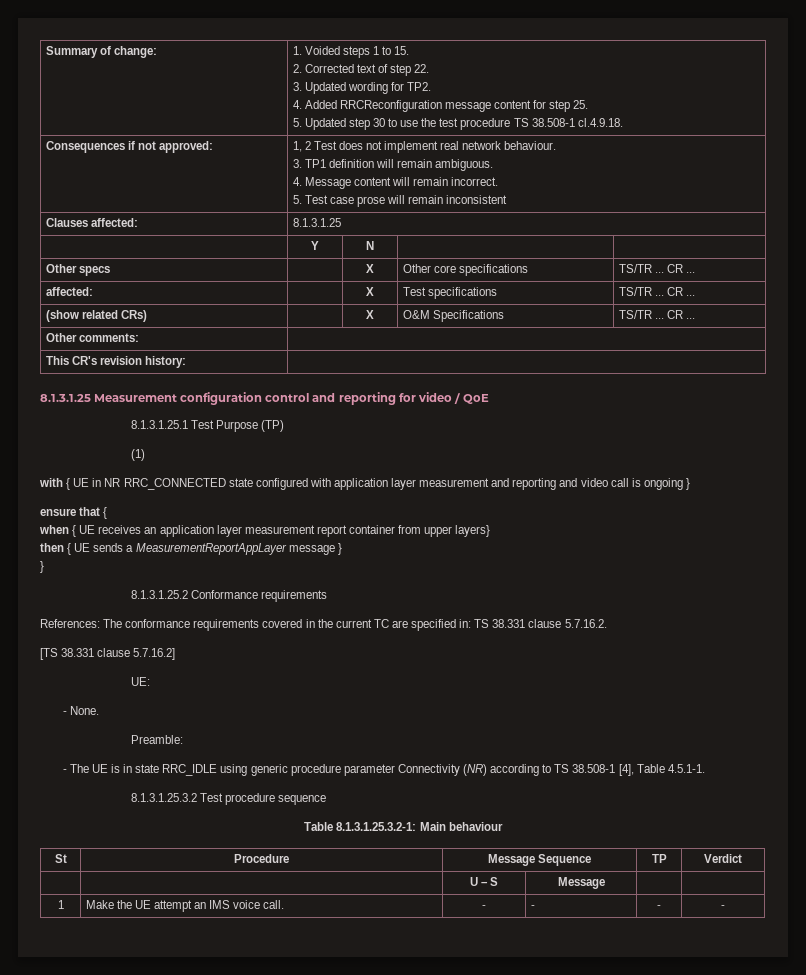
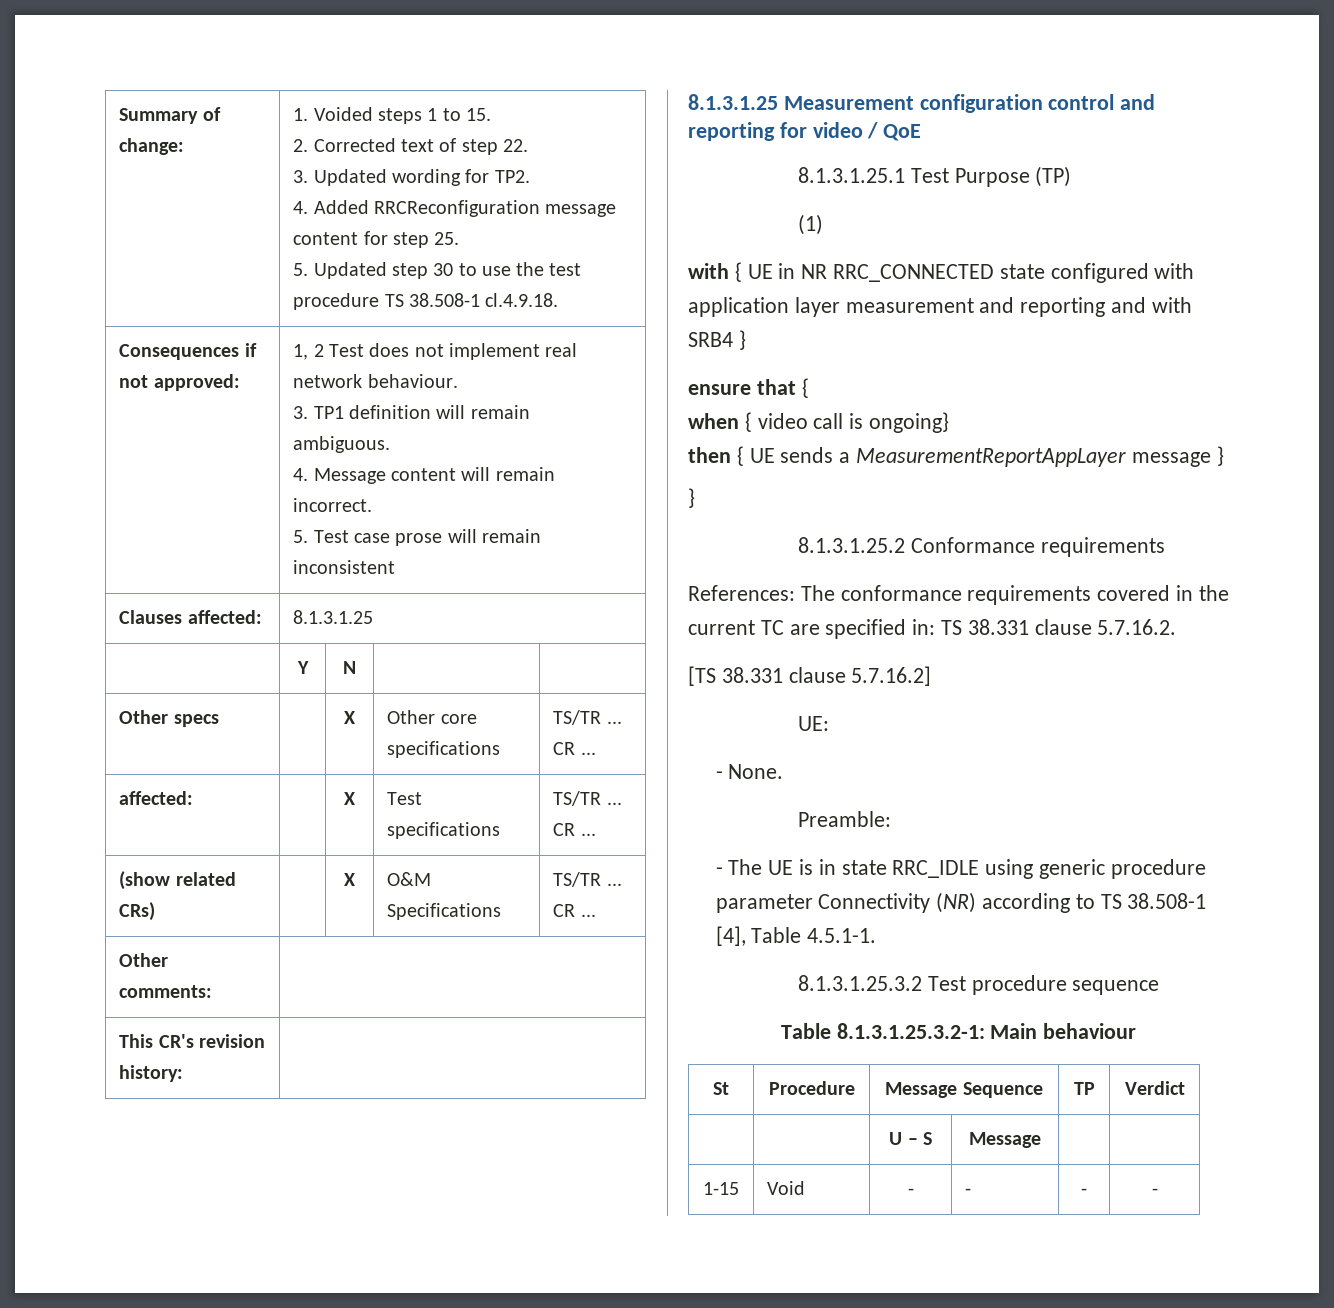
[580,478,683,490] video call is ongoing -> [1151,297,1192,313] [688,332,733,347] with SRB4
[79,525,491,537] UE receives an application layer measurement report container from upper layers} -> [757,412,950,433] video call is ongoing}
[57,900,64,909] [85,900,285,912] 1 | Make the UE attempt an IMS voice call. -> [703,1182,739,1195] [767,1181,806,1195] 1-15 | Void

